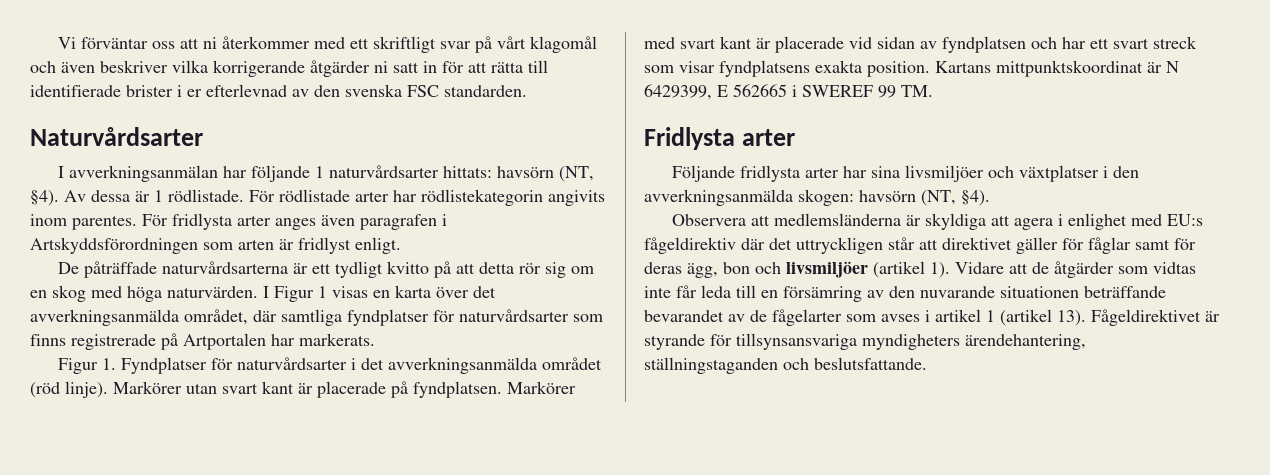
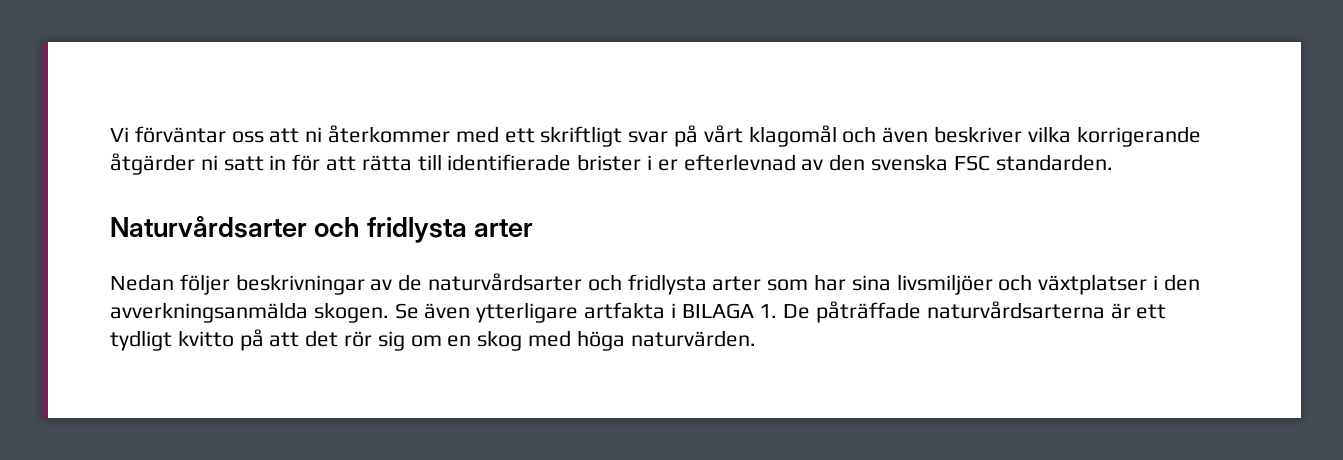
[57,165,594,182] [30,189,605,206] [30,213,447,230] [30,237,401,254] // I avverkningsanmälan har följande 1 naturvårdsarter hittats: havsörn (NT, §4). Av dessa är 1 rödlistade. För rödlistade arter har rödlistekategorin angivits inom parentes. För fridlysta arter anges även paragrafen i Artskyddsförordningen som arten är fridlyst enligt. // -> [314,217,533,243] [110,273,1200,295] [110,302,778,323] och fridlysta arter // Nedan följer beskrivningar av de naturvårdsarter och fridlysta arter som har sina livsmiljöer och växtplatser i den avverkningsanmälda skogen. Se även ytterligare artfakta i BILAGA 1.
[478,262,514,274] detta -> [305,330,339,347] det
[263,285,496,302] [30,309,603,326] [30,333,375,350] [57,357,602,374] [30,381,576,398] [644,36,1197,53] [644,60,1179,77] [644,84,933,100] [644,127,795,150] [671,165,1139,182] [644,189,990,206] [671,213,1203,230] [644,237,1196,254] [644,261,1196,278] [644,285,1166,302] [644,309,1220,326] [644,333,1086,350] [644,357,927,374] I Figur 1 visas en karta över det avverkningsanmälda området, där samtliga fyndplatser för naturvårdsarter som finns registrerade på Artportalen har markerats. // Figur 1. Fyndplatser för naturvårdsarter i det avverkningsanmälda området (röd linje). Markörer utan svart kant är placerade på fyndplatsen. Markörer med svart kant är placerade vid sidan av fyndplatsen och har ett svart streck som visar fyndplatsens exakta position. Kartans mittpunktskoordinat är N 6429399, E 562665 i SWEREF 99 TM. // Fridlysta arter // Följande fridlysta arter har sina livsmiljöer och växtplatser i den avverkningsanmälda skogen: havsörn (NT, §4). // Observera att medlemsländerna är skyldiga att agera i enlighet med EU:s fågeldirektiv där det uttryckligen står att direktivet gäller för fåglar samt för deras ägg, bon och livsmiljöer (artikel 1). Vidare att de åtgärder som vidtas inte får leda till en försämring av den nuvarande situationen beträffande bevarandet av de fågelarter som avses i artikel 1 (artikel 13). Fågeldirektivet är styrande för tillsynsansvariga myndigheters ärendehantering, ställningstaganden och beslutsfattande. -> (756, 338) none

